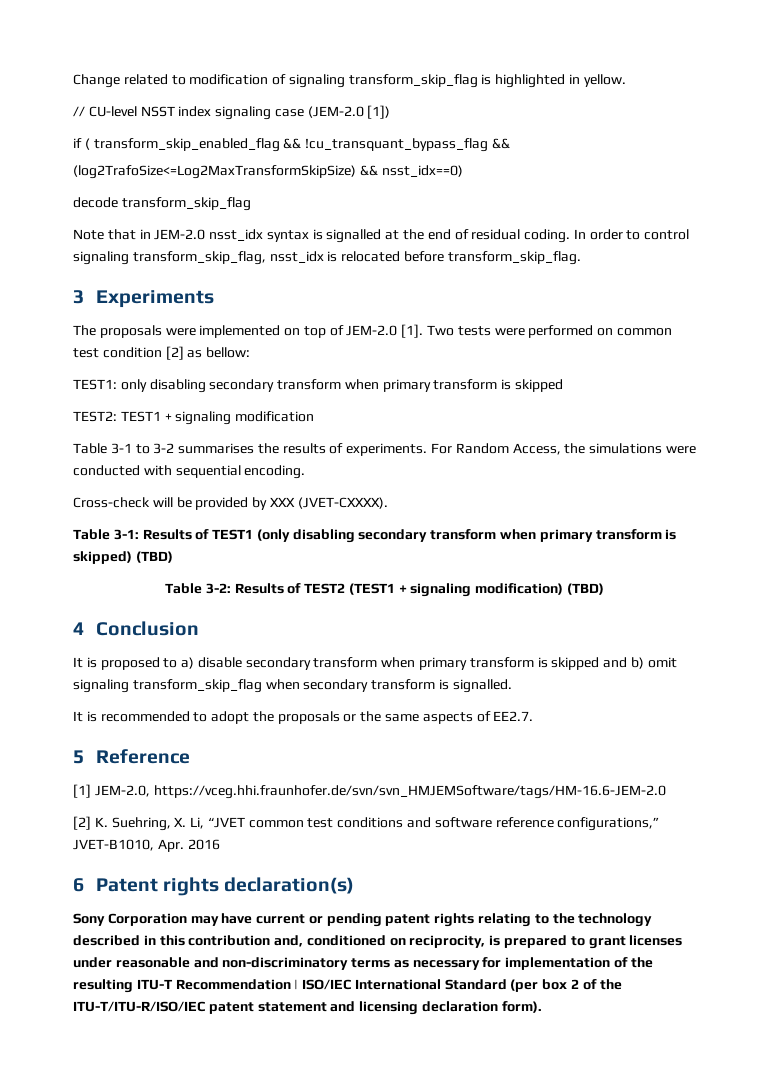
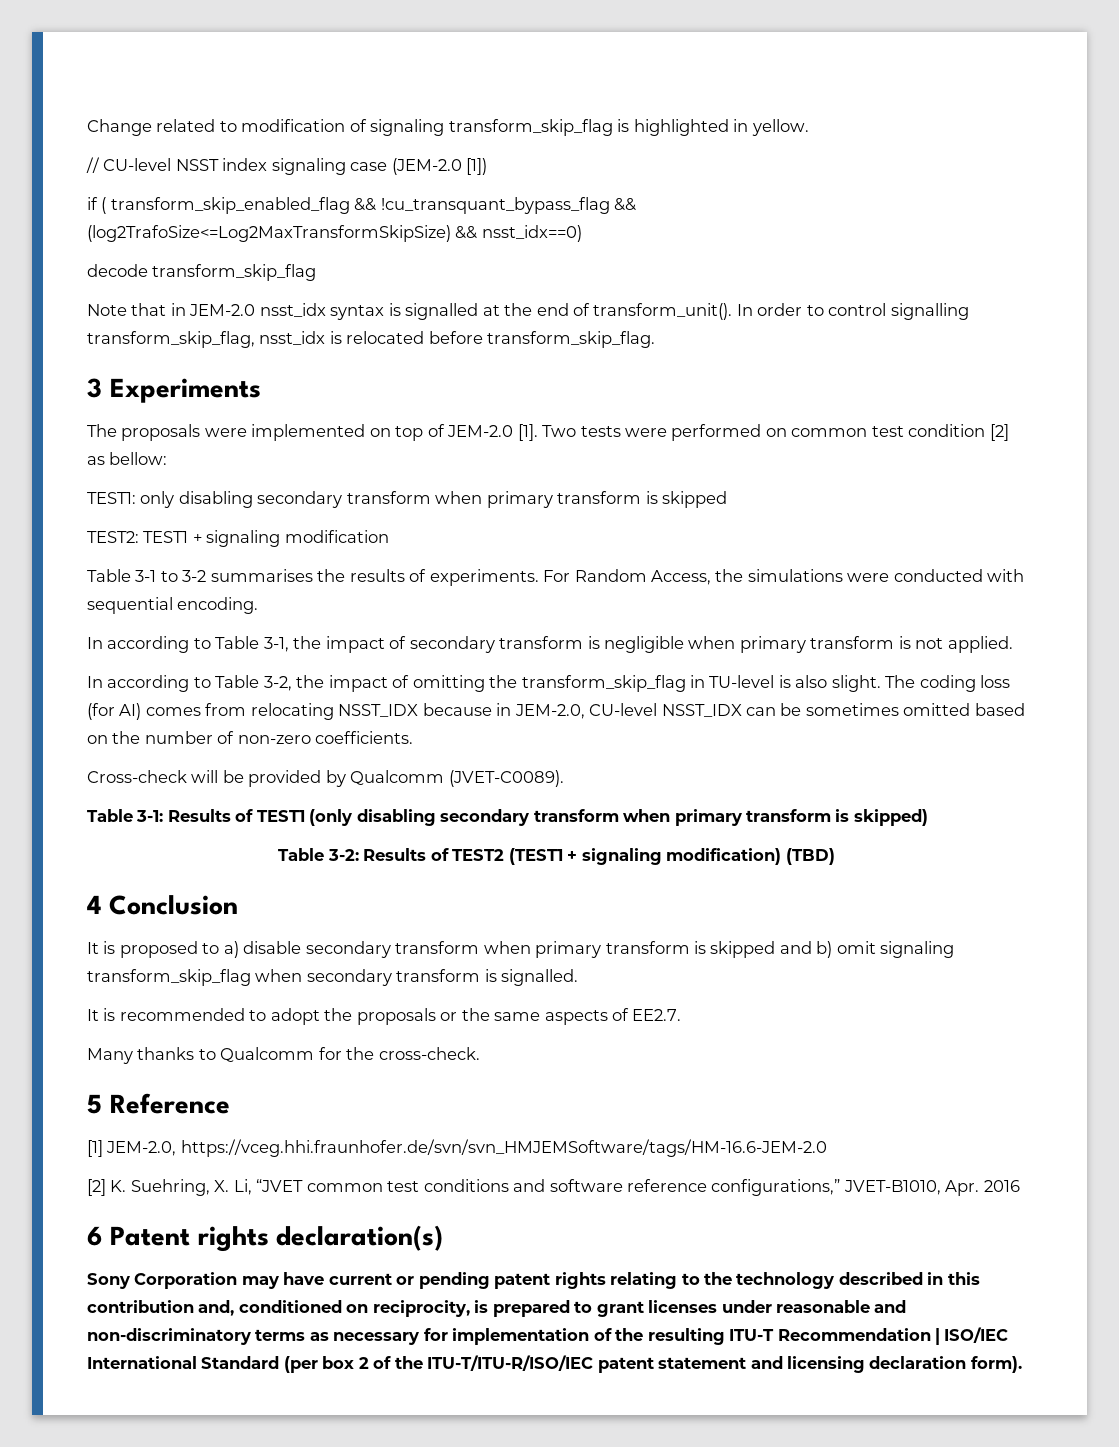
[471,229,571,243] residual coding. -> [593,303,733,320] transform_unit().
[73,251,129,265] signaling -> [890,303,969,320] signalling
(306, 472) none -> [87,636,1013,653] [87,675,1011,692] [87,703,1025,720] [87,731,414,744] // In according to Table 3-1, the impact of secondary transform is negligible when primary transform is not applied. // In according to Table 3-2, the impact of omitting the transform_skip_flag in TU-level is also slight. The coding loss (for AI) comes from relocating NSST_IDX because in JEM-2.0, CU-level NSST_IDX can be sometimes omitted based on the number of non-zero coefficients.
[269,497,388,509] XXX (JVET-CXXXX). -> [350,770,564,787] Qualcomm (JVET-C0089).
[135,551,173,563] (TBD) -> (928, 817) none
(534, 716) none -> [87,1047,480,1064] // Many thanks to Qualcomm for the cross-check.

